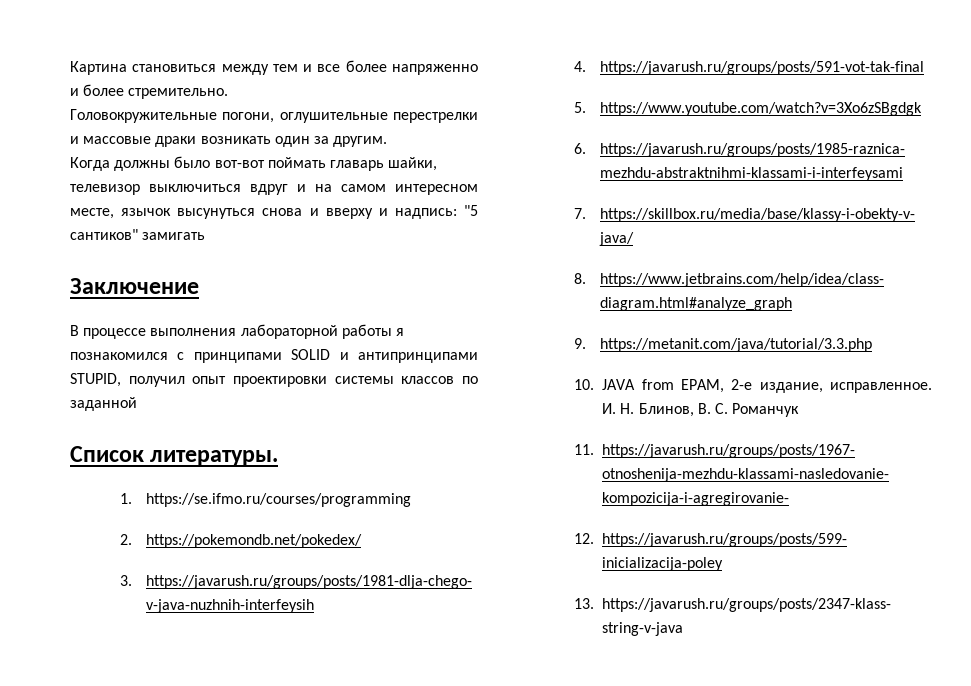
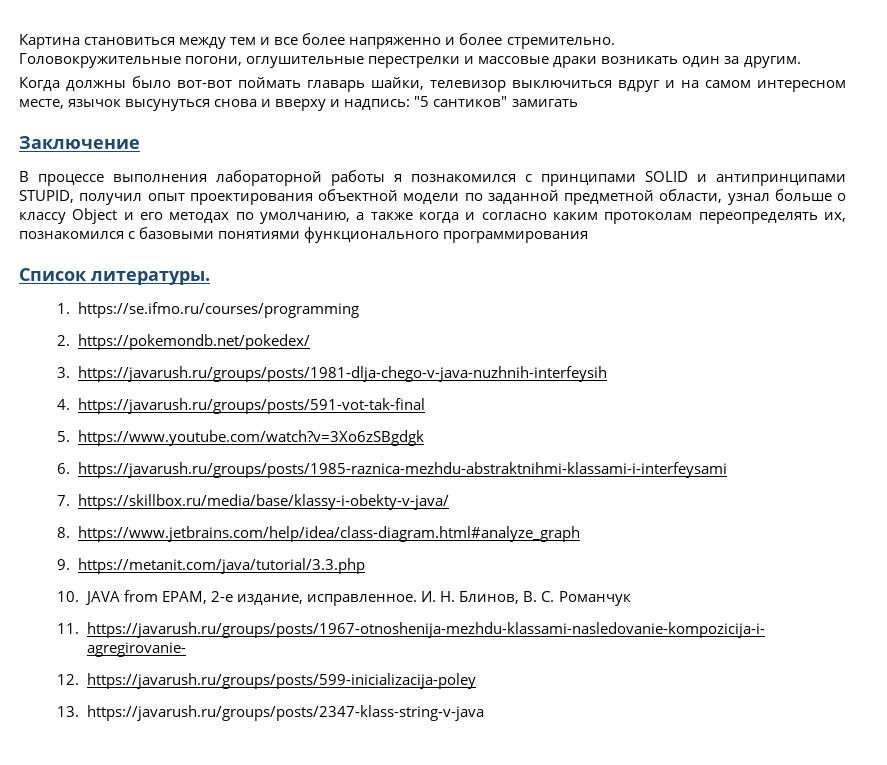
[232,376,455,387] проектировки системы классов -> [189,189,460,205] проектирования объектной модели
(137, 404) none -> [564,189,846,205] [19,208,846,224] [19,227,589,243] предметной области, узнал больше о классу Object и его методах по умолчанию, а также когда и согласно каким протоколам переопределять их, познакомился с базовыми понятиями функционального программирования

